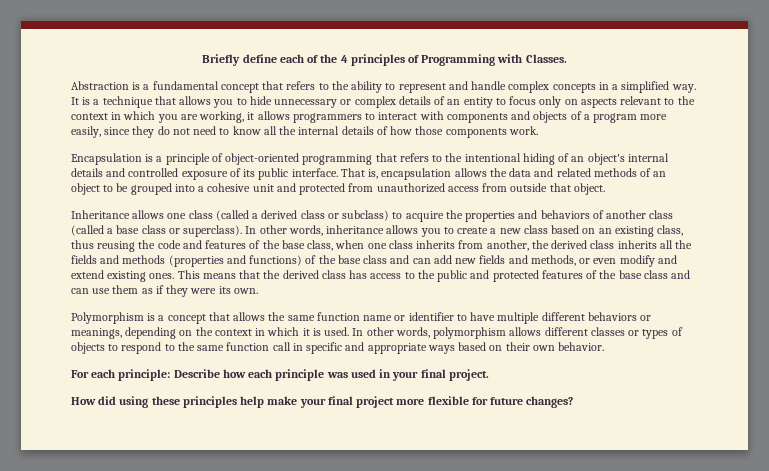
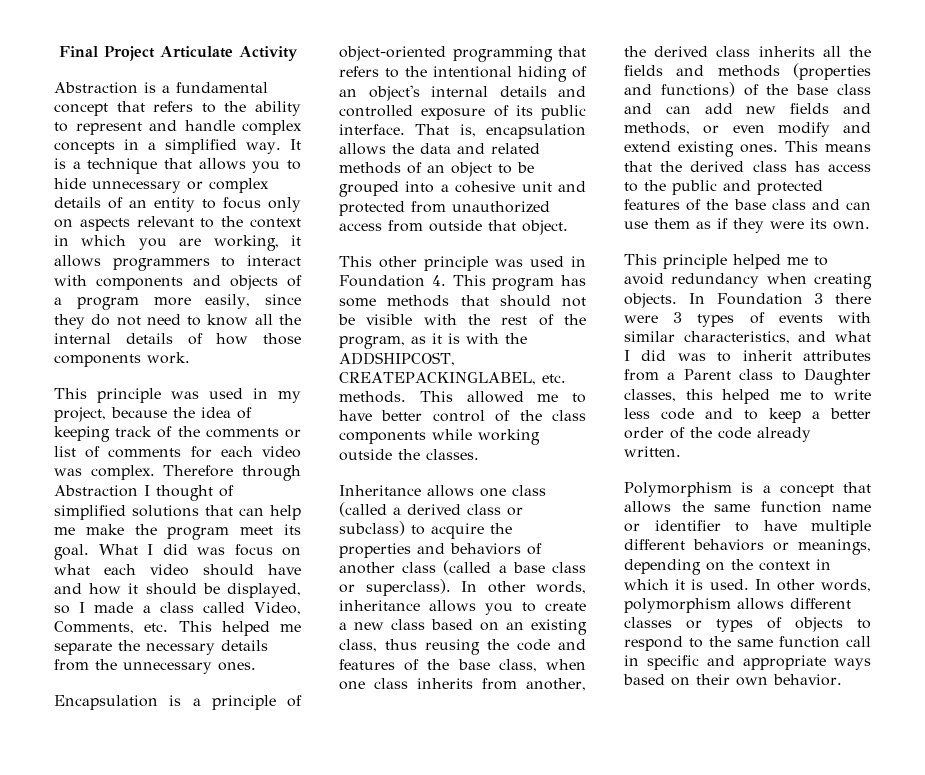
[202,54,567,66] Briefly define each of the 4 principles of Programming with Classes. -> [58,46,298,61] Final Project Articulate Activity
(538, 130) none -> [54,388,301,403] [54,407,252,422] [54,426,301,442] [54,446,301,458] [54,465,301,481] [54,485,234,501] [54,505,301,520] [54,524,301,540] [54,544,301,560] [54,564,301,576] [54,583,301,598] [54,602,302,615] [54,621,301,636] [54,640,268,655] [54,659,256,674] // This principle was used in my project, because the idea of keeping track of the comments or list of comments for each video was complex. Therefore through Abstraction I thought of simplified solutions that can help me make the program meet its goal. What I did was focus on what each video should have and how it should be displayed, so I made a class called Video, Comments, etc. This helped me separate the necessary details from the unnecessary ones.
(605, 189) none -> [339,256,586,271] [339,275,586,291] [339,295,586,307] [338,314,586,326] [339,333,527,349] [339,352,455,366] [339,372,566,385] [339,391,586,403] [339,410,586,422] [339,429,540,445] [339,449,479,461] // This other principle was used in Foundation 4. This program has some methods that should not be visible with the rest of the program, as it is with the ADDSHIPCOST, CREATEPACKINGLABEL, etc. methods. This allowed me to have better control of the class components while working outside the classes.
(258, 291) none -> [624,254,828,269] [624,273,872,289] [624,293,871,308] [624,312,871,327] [624,331,871,344] [624,350,871,362] [624,368,871,385] [624,389,871,404] [624,408,871,423] [624,427,811,442] [624,446,681,457] // This principle helped me to avoid redundancy when creating objects. In Foundation 3 there were 3 types of events with similar characteristics, and what I did was to inherit attributes from a Parent class to Daughter classes, this helped me to write less code and to keep a better order of the code already written.
[71,369,489,381] [71,396,574,408] // For each principle: Describe how each principle was used in your final project. // How did using these principles help make your final project more flexible for future changes? -> (842, 680) none

